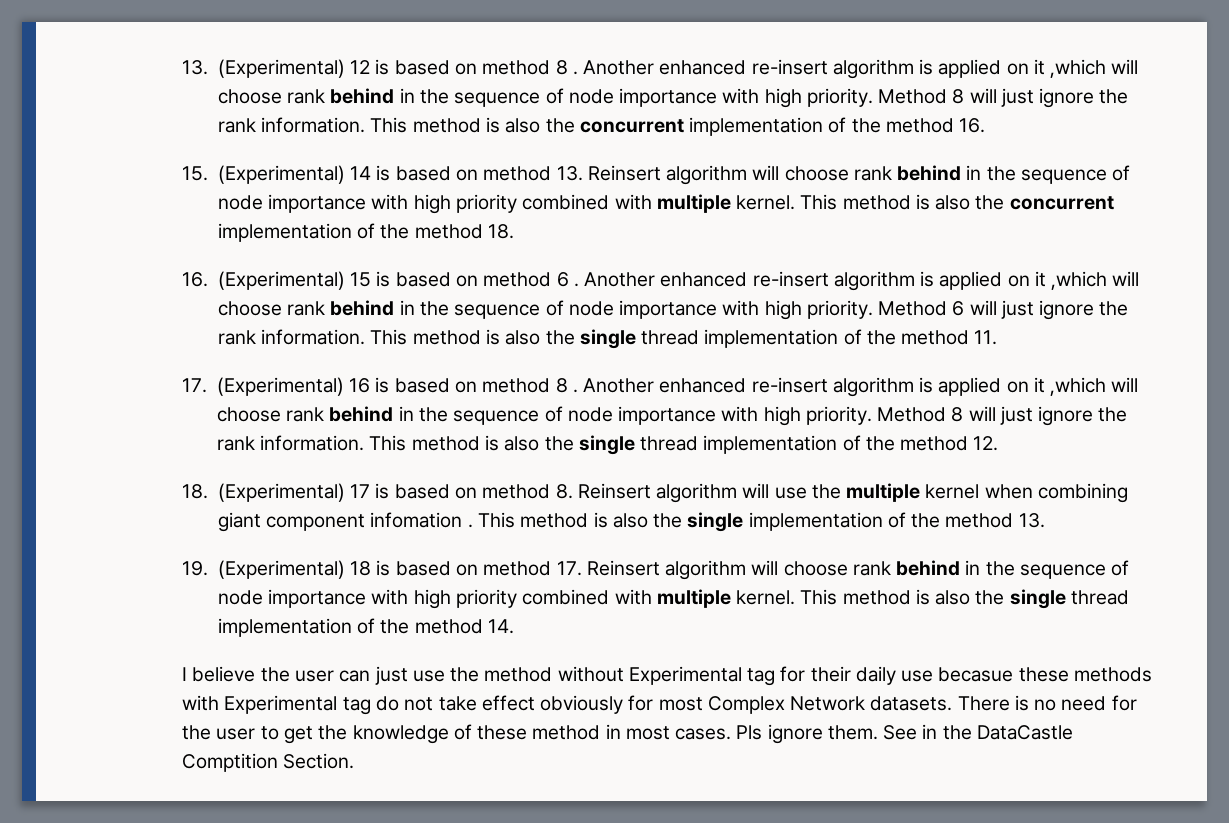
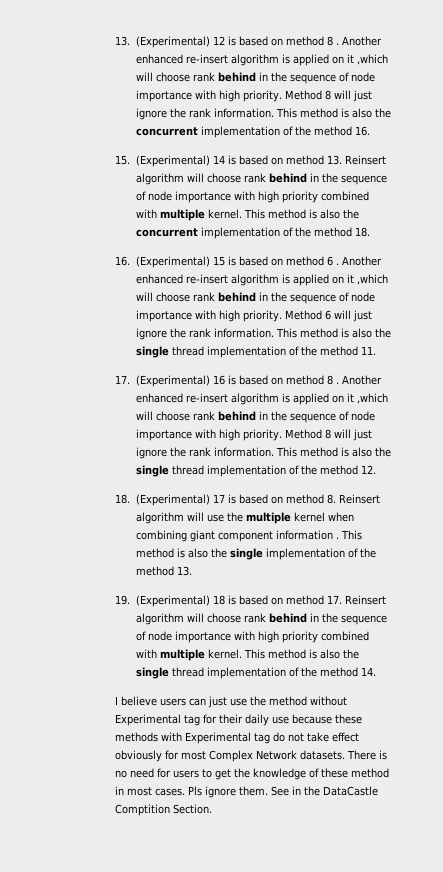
[370,512,463,528] infomation -> [275,530,333,540] information
[260,667,334,682] the user -> [159,698,186,706] users
[938,667,1014,682] becasue -> [291,714,332,724] because
[182,725,256,740] the user -> [172,770,199,778] users

